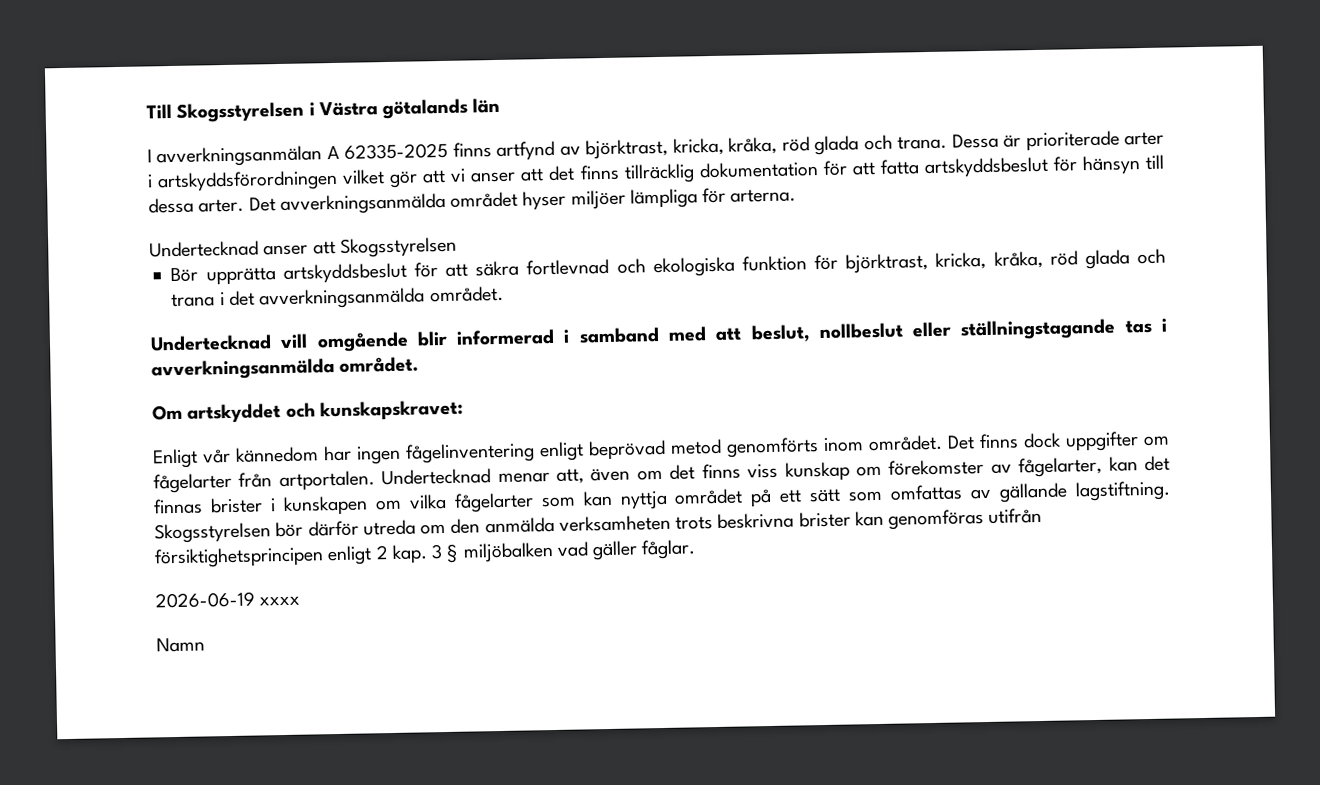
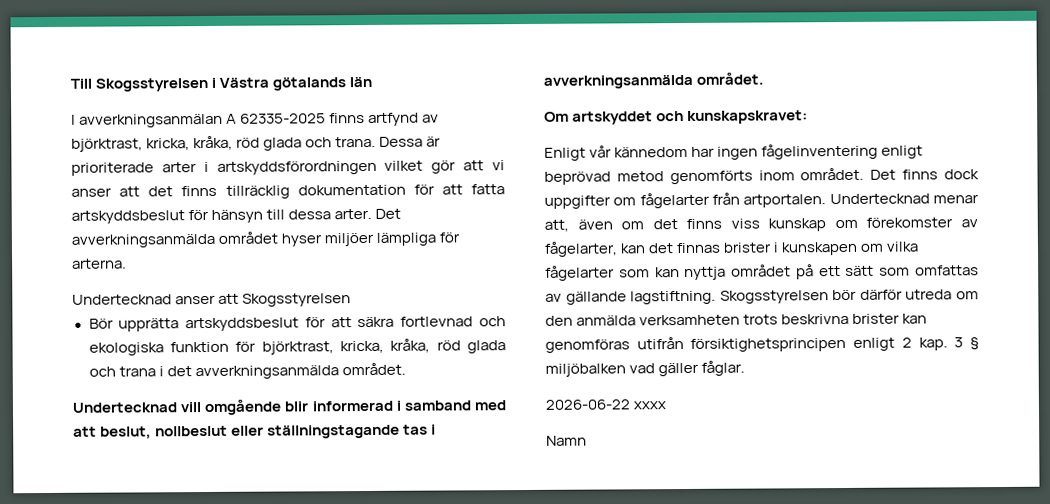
[155,591,255,609] 2026-06-19 -> [545,399,630,410] 2026-06-22

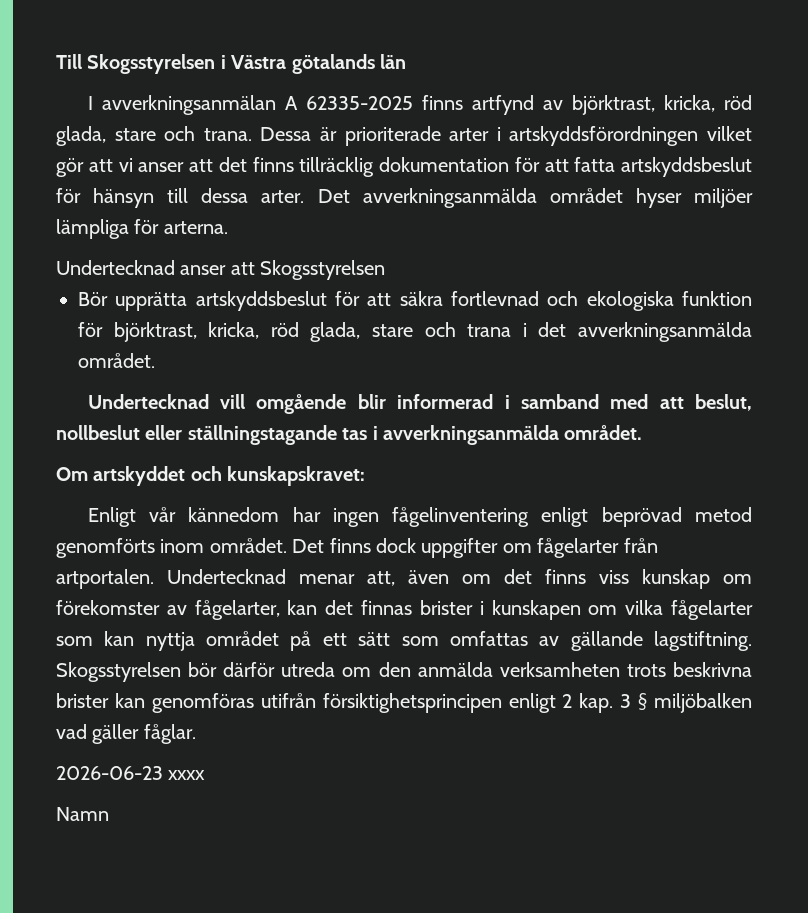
[193,135,303,151] kråka, röd glada -> [724,95,753,110] [56,126,156,146] röd glada, stare
[390,338,507,354] kråka, röd glada -> [270,322,413,342] röd glada, stare
[545,399,630,410] 2026-06-22 -> [56,766,163,780] 2026-06-23

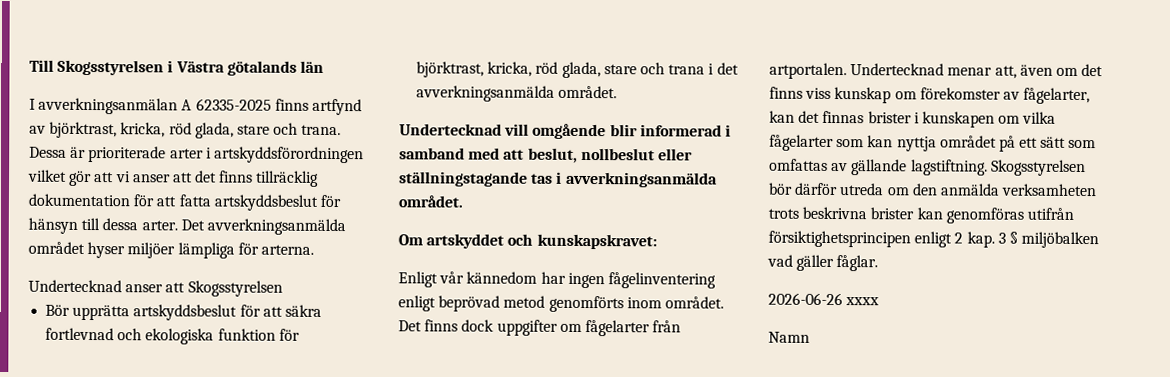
[56,766,163,780] 2026-06-23 -> [768,292,843,306] 2026-06-26

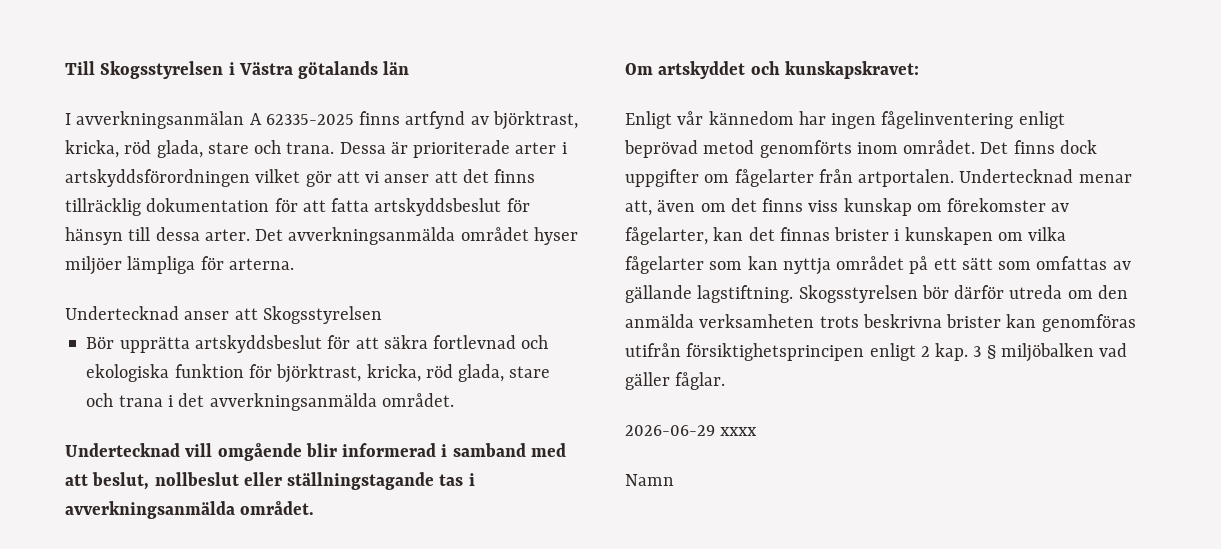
[768,292,843,306] 2026-06-26 -> [625,425,715,436] 2026-06-29

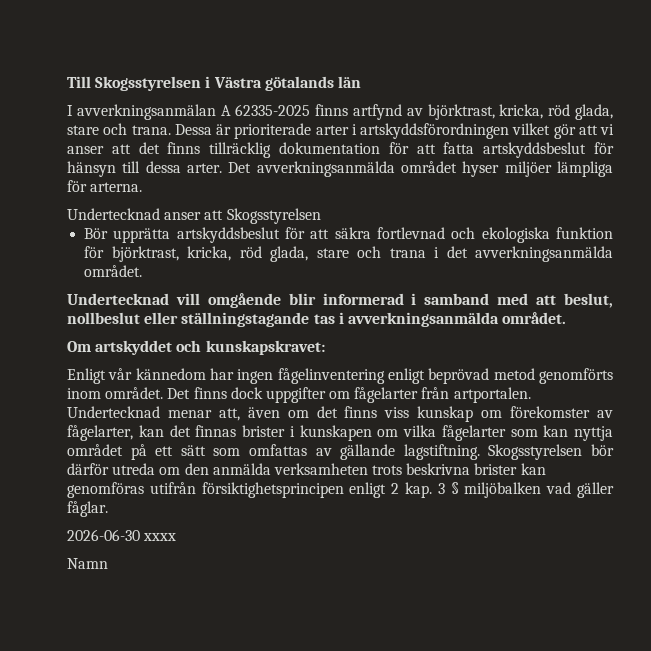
[625,425,715,436] 2026-06-29 -> [67,529,140,541] 2026-06-30

